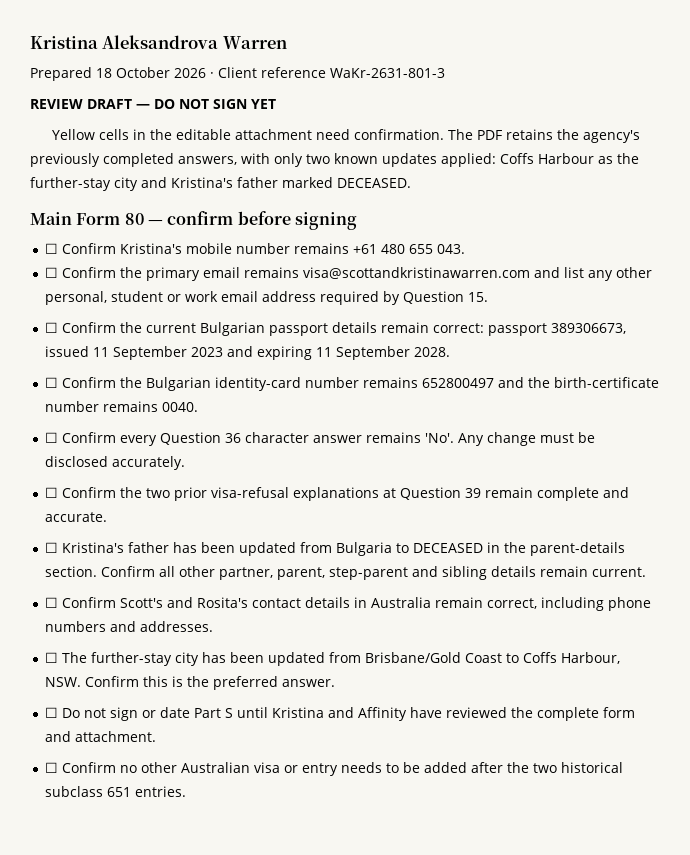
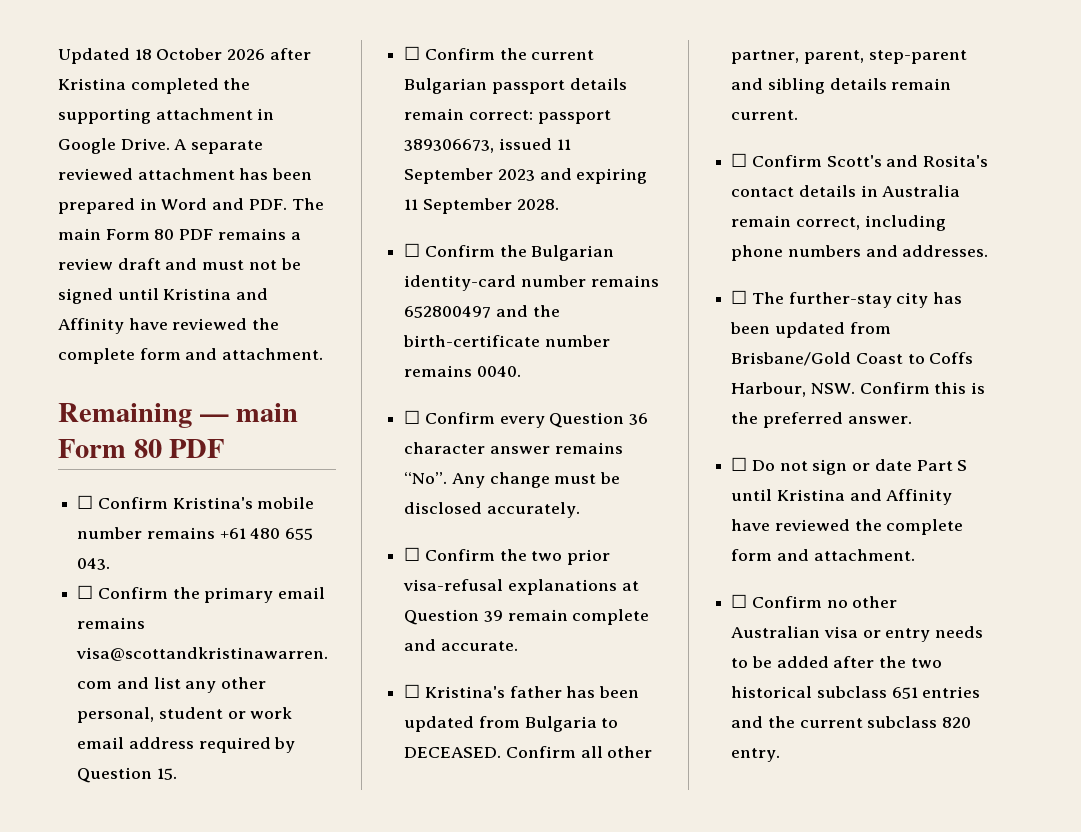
[30,35,287,49] [30,67,445,81] [30,99,276,109] [52,129,641,143] [30,153,639,167] [30,177,411,191] [30,211,357,230] Kristina Aleksandrova Warren // Prepared 18 October 2026 · Client reference WaKr-2631-801-3 // REVIEW DRAFT — DO NOT SIGN YET // Yellow cells in the editable attachment need confirmation. The PDF retains the agency's previously completed answers, with only two known updates applied: Coffs Harbour as the further-stay city and Kristina's father marked DECEASED. // Main Form 80 — confirm before signing -> [58,48,311,64] [58,78,251,94] [58,108,275,124] [58,138,264,154] [58,168,313,180] [58,198,324,214] [58,228,301,240] [58,258,301,270] [58,288,269,304] [58,318,280,334] [58,348,324,364] [58,403,299,428] [58,439,225,458] Updated 18 October 2026 after Kristina completed the supporting attachment in Google Drive. A separate reviewed attachment has been prepared in Word and PDF. The main Form 80 PDF remains a review draft and must not be signed until Kristina and Affinity have reviewed the complete form and attachment. // Remaining — main Form 80 PDF
[425,433,455,443] 'No'. -> [404,472,448,484] “No”.
[413,542,626,556] [45,566,98,577] DECEASED in the parent-details section. -> [404,747,502,758] DECEASED.
[135,786,187,797] entries. -> [922,686,981,698] [731,716,972,728] [731,748,781,762] entries and the current subclass 820 entry.

